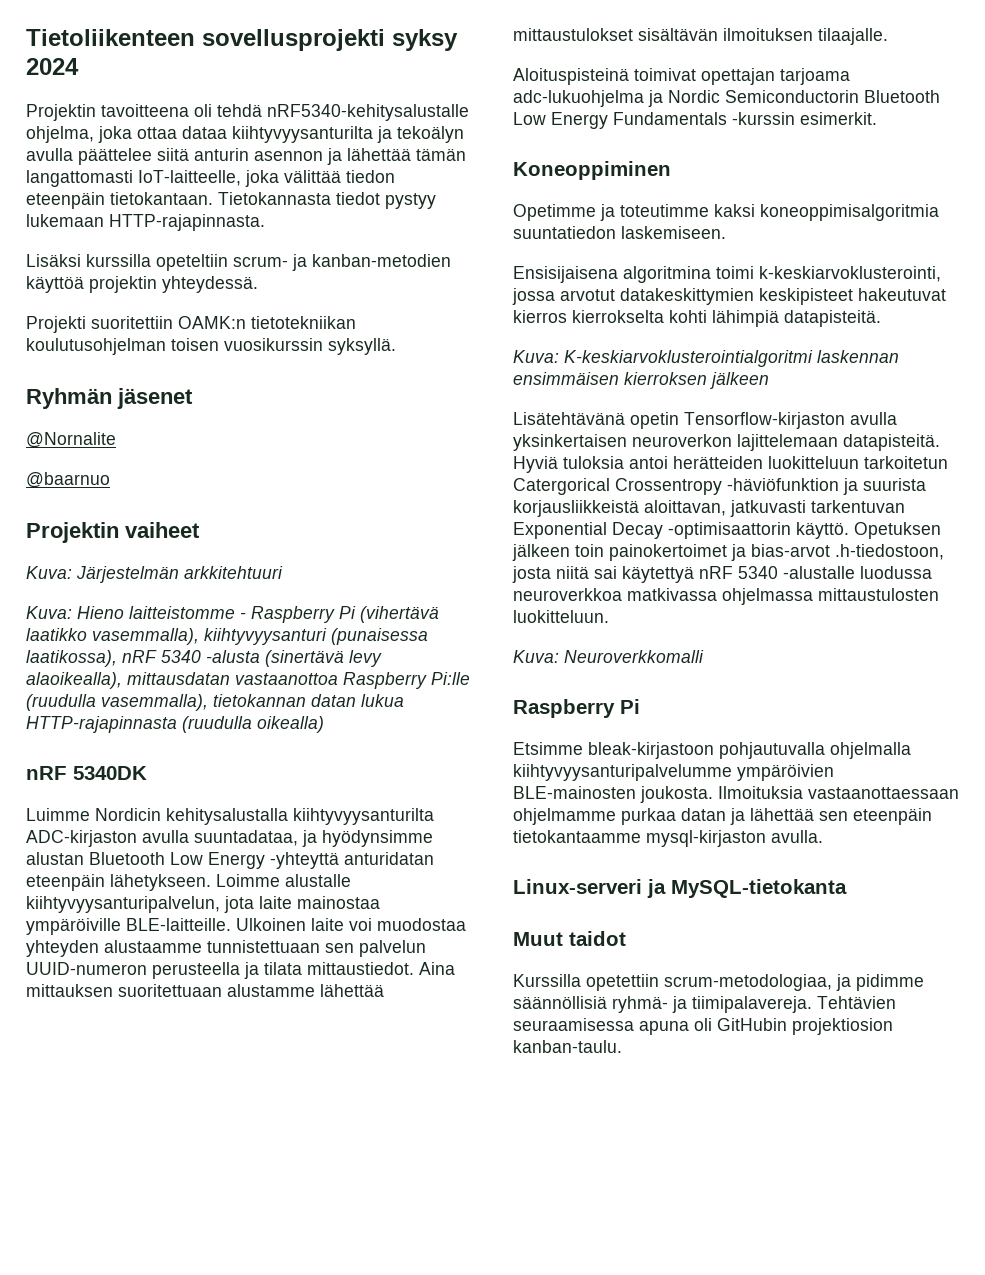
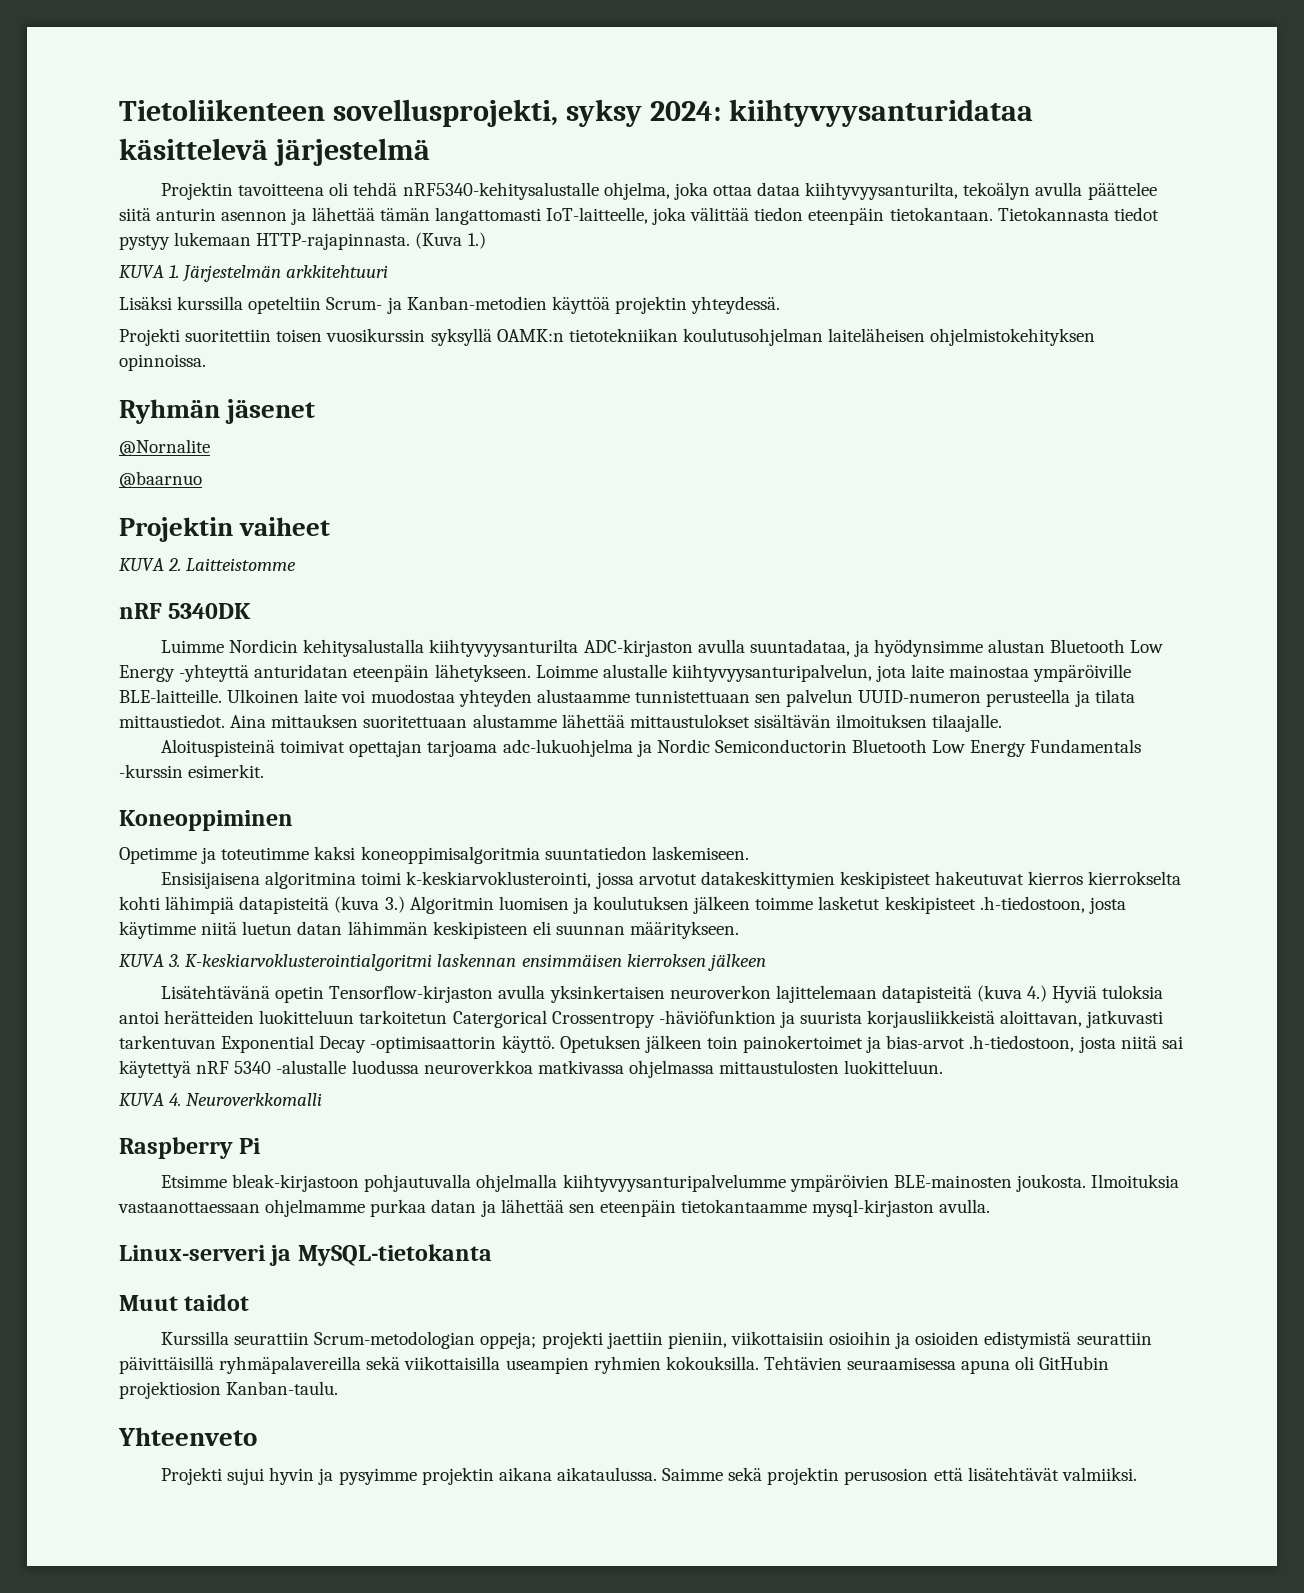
[202,29,458,51] [26,58,79,75] sovellusprojekti syksy 2024 -> [333,99,1034,127] [119,138,431,166] sovellusprojekti, syksy 2024: kiihtyvyysanturidataa käsittelevä järjestelmä
[232,126,392,143] kiihtyvyysanturilta ja -> [805,182,959,200] kiihtyvyysanturilta,
(265, 222) none -> [415,232,486,249] [119,265,389,282] (Kuva 1.) // KUVA 1. Järjestelmän arkkitehtuuri
[233,254,451,271] scrum- ja kanban-metodien -> [326,296,547,314] Scrum- ja Kanban-metodien
[178,316,356,329] [26,338,396,355] OAMK:n tietotekniikan koulutusohjelman toisen vuosikurssin syksyllä. -> [276,328,1096,346] [119,354,206,371] toisen vuosikurssin syksyllä OAMK:n tietotekniikan koulutusohjelman laiteläheisen ohjelmistokehityksen opinnoissa.
[26,566,283,583] [26,606,439,623] [26,628,428,645] [26,650,382,667] [26,672,470,689] [26,694,404,711] [26,716,324,733] Kuva: Järjestelmän arkkitehtuuri // Kuva: Hieno laitteistomme - Raspberry Pi (vihertävä laatikko vasemmalla), kiihtyvyysanturi (punaisessa laatikossa), nRF 5340 -alusta (sinertävä levy alaoikealla), mittausdatan vastaanottoa Raspberry Pi:lle (ruudulla vasemmalla), tietokannan datan lukua HTTP-rajapinnasta (ruudulla oikealla) -> [119,558,297,571] KUVA 2. Laitteistomme
[784,310,881,327] [513,350,559,363] datapisteitä. // Kuva: -> [239,896,1126,914] [119,921,740,939] [119,954,181,967] datapisteitä (kuva 3.) Algoritmin luomisen ja koulutuksen jälkeen toimme lasketut keskipisteet .h-tiedostoon, josta käytimme niitä luetun datan lähimmän keskipisteen eli suunnan määritykseen. // KUVA 3.
[843,434,940,451] datapisteitä. -> [881,985,1048,1003] datapisteitä (kuva 4.)
[513,650,559,663] Kuva: -> [119,1093,182,1106] KUVA 4.
[586,974,924,991] [513,996,812,1013] opetettiin scrum-metodologiaa, ja pidimme säännöllisiä ryhmä- ja tiimipalavereja. -> [234,1331,1152,1349] [119,1356,759,1374] seurattiin Scrum-metodologian oppeja; projekti jaettiin pieniin, viikottaisiin osioihin ja osioiden edistymistä seurattiin päivittäisillä ryhmäpalavereilla sekä viikottaisilla useampien ryhmien kokouksilla.
[513,1040,622,1053] kanban-taulu. -> [226,1381,339,1395] [118,1427,257,1446] [161,1467,1137,1485] Kanban-taulu. // Yhteenveto // Projekti sujui hyvin ja pysyimme projektin aikana aikataulussa. Saimme sekä projektin perusosion että lisätehtävät valmiiksi.

